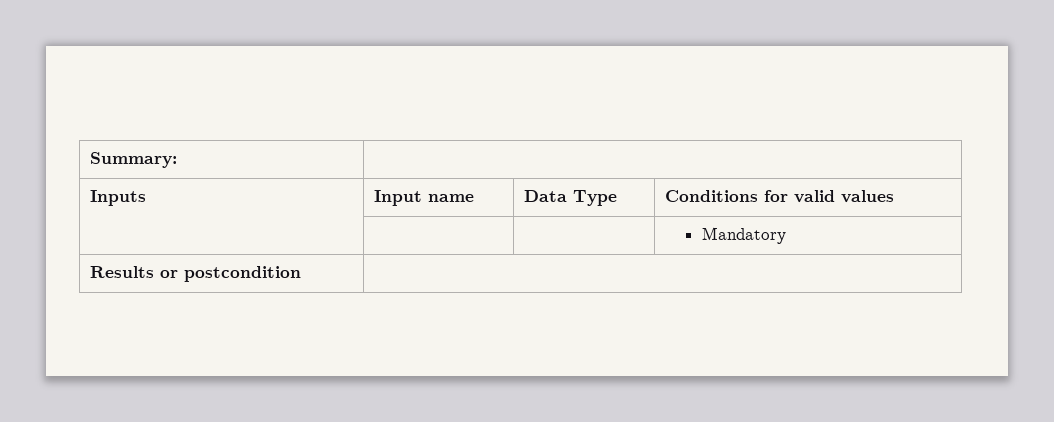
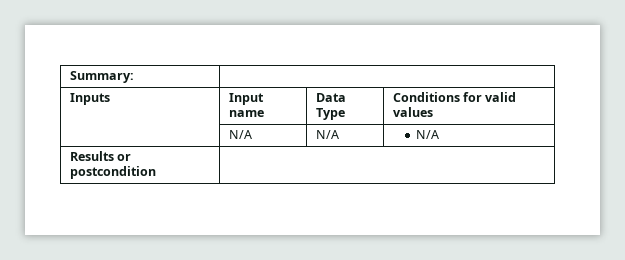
[701,227,786,244] | | Mandatory -> [228,130,252,139] [315,130,339,139] [415,130,439,139] N/A | N/A | N/A

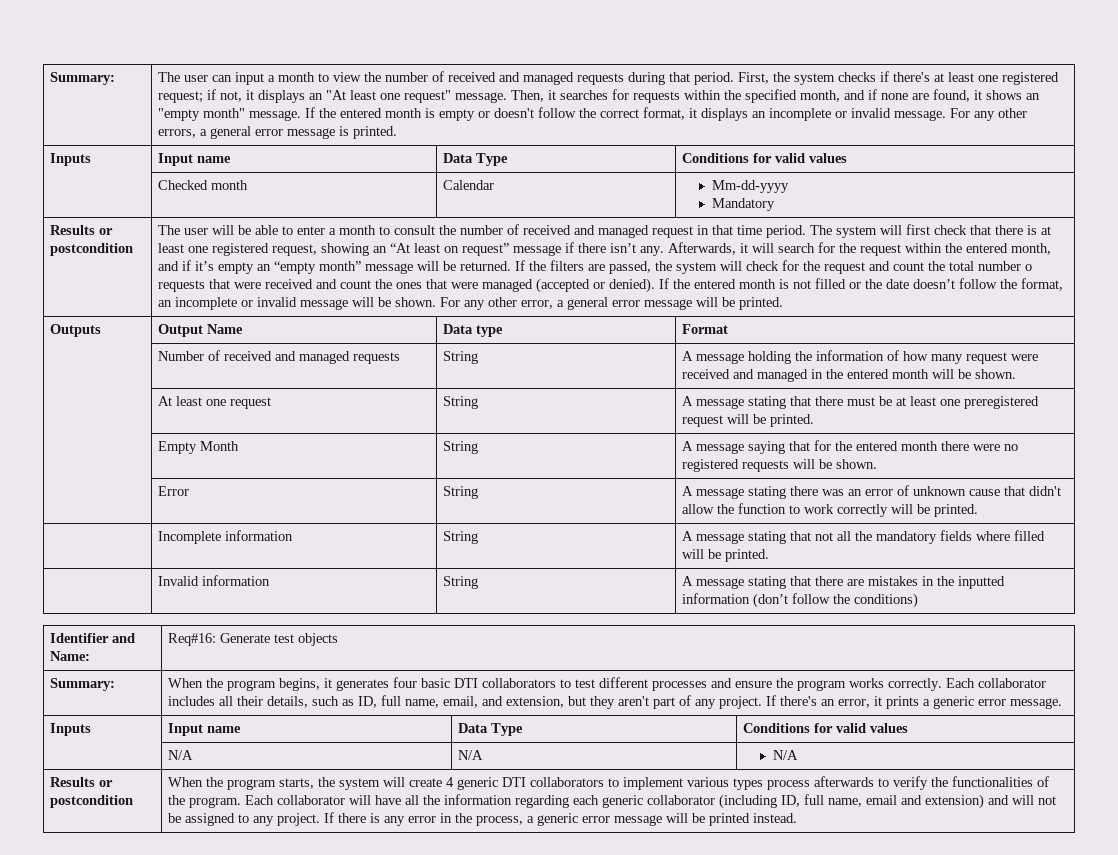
[69,71,134,83] Summary: | -> [50,72,116,85] [158,71,1060,85] [158,89,1041,103] [158,107,1028,121] [158,126,398,139] [50,153,92,166] [158,153,232,166] [443,153,509,166] [682,153,848,163] [158,180,249,190] [443,180,495,190] [711,180,789,193] [711,198,775,211] [50,225,114,235] [50,243,134,256] [158,224,1052,238] [158,242,1052,256] [158,260,1033,274] [158,278,1064,293] [158,297,784,310] [50,324,102,337] [158,324,244,337] [443,324,504,337] [682,324,729,334] [158,350,401,364] [443,351,479,364] [682,350,1039,364] [682,369,1017,382] [158,396,272,409] [443,396,479,409] [682,396,1040,409] [682,414,815,427] [158,441,240,454] [443,441,479,454] [682,440,1019,454] [682,459,878,472] [158,486,190,496] [443,486,479,499] [682,485,1062,499] [682,503,979,517] [158,530,294,544] [443,531,479,544] [682,530,1046,544] [682,549,770,562] [158,575,271,586] [443,576,479,589] [682,576,1006,589] [682,593,919,608] [50,633,136,643] [50,651,91,661] [168,633,339,646] [50,678,116,691] [168,677,1047,691] [168,695,1063,709] Summary: | The user can input a month to view the number of received and managed requests during that period. First, the system checks if there's at least one registered request; if not, it displays an "At least one request" message. Then, it searches for requests within the specified month, and if none are found, it shows an "empty month" message. If the entered month is empty or doesn't follow the correct format, it displays an incomplete or invalid message. For any other errors, a general error message is printed. // Inputs | Input name | Data Type | Conditions for valid values // | Checked month | Calendar | Mm-dd-yyyy // Mandatory // Results or postcondition | The user will be able to enter a month to consult the number of received and managed request in that time period. The system will first check that there is at least one registered request, showing an “At least on request” message if there isn’t any. Afterwards, it will search for the request within the entered month, and if it’s empty an “empty month” message will be returned. If the filters are passed, the system will check for the request and count the total number o requests that were received and count the ones that were managed (accepted or denied). If the entered month is not filled or the date doesn’t follow the format, an incomplete or invalid message will be shown. For any other error, a general error message will be printed. // Outputs | Output Name | Data type | Format // | Number of received and managed requests | String | A message holding the information of how many request were received and managed in the entered month will be shown. // | At least one request | String | A message stating that there must be at least one preregistered request will be printed. // | Empty Month | String | A message saying that for the entered month there were no registered requests will be shown. // | Error | String | A message stating there was an error of unknown cause that didn't allow the function to work correctly will be printed. // | Incomplete information | String | A message stating that not all the mandatory fields where filled will be printed. // | Invalid information | String | A message stating that there are mistakes in the inputted information (don’t follow the conditions) // Identifier and Name: | Req#16: Generate test objects // Summary: | When the program begins, it generates four basic DTI collaborators to test different processes and ensure the program works correctly. Each collaborator includes all their details, such as ID, full name, email, and extension, but they aren't part of any project. If there's an error, it prints a generic error message.
(156, 172) none -> [168,776,1050,790] [168,794,1057,809] [168,812,798,826] When the program starts, the system will create 4 generic DTI collaborators to implement various types process afterwards to verify the functionalities of the program. Each collaborator will have all the information regarding each generic collaborator (including ID, full name, email and extension) and will not be assigned to any project. If there is any error in the process, a generic error message will be printed instead.

